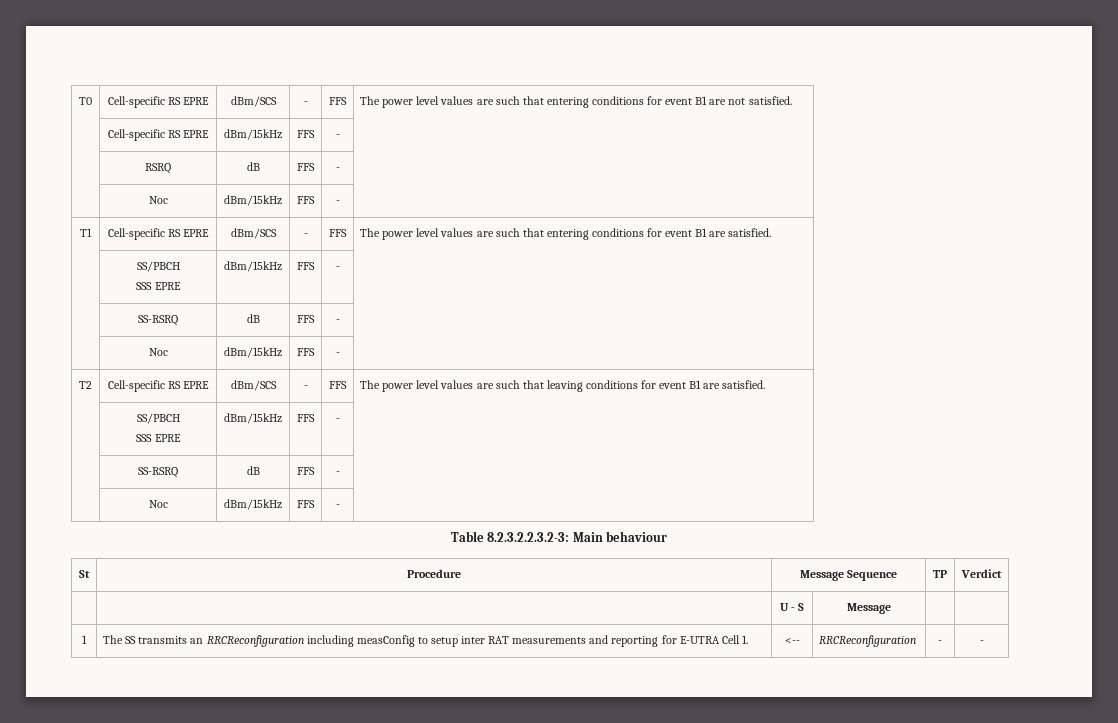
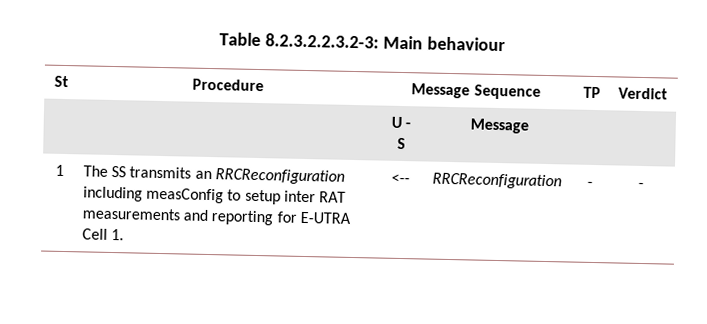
[79,97,92,105] [107,96,210,108] [230,96,277,107] [303,101,308,105] [329,97,347,105] [360,96,792,108] [107,129,210,141] [224,129,282,140] [297,130,315,138] [335,134,340,138] [145,163,171,174] [246,162,260,171] [297,163,315,171] [335,167,340,171] [148,196,168,204] [224,195,282,206] [297,196,315,204] [335,200,340,204] [80,228,92,237] [107,228,210,240] [230,228,277,239] [303,233,308,237] [329,229,347,237] [360,228,772,240] [136,261,180,272] [136,282,181,290] [224,261,282,272] [297,262,315,270] [335,266,340,270] [138,315,178,326] [246,314,260,323] [297,315,315,323] [335,319,340,323] [148,348,168,356] [224,347,282,358] [297,348,315,356] [335,352,340,356] [79,381,92,389] [107,380,210,392] [230,380,277,391] [303,385,308,389] [329,381,347,389] [360,380,766,392] [136,413,180,424] [136,434,181,442] [224,413,282,424] [297,414,315,422] [335,418,340,422] [138,467,178,478] [246,466,260,475] [297,467,315,475] [335,471,340,475] [148,500,168,508] [224,499,282,510] [297,500,315,508] [335,504,340,508] T0 | Cell-specific RS EPRE | dBm/SCS | - | FFS | The power level values are such that entering conditions for event B1 are not satisfied. // | Cell-specific RS EPRE | dBm/15kHz | FFS | - | // | RSRQ | dB | FFS | - | // | Noc | dBm/15kHz | FFS | - | // T1 | Cell-specific RS EPRE | dBm/SCS | - | FFS | The power level values are such that entering conditions for event B1 are satisfied. // | SS/PBCH // SSS EPRE | dBm/15kHz | FFS | - | // | SS-RSRQ | dB | FFS | - | // | Noc | dBm/15kHz | FFS | - | // T2 | Cell-specific RS EPRE | dBm/SCS | - | FFS | The power level values are such that leaving conditions for event B1 are satisfied. // | SS/PBCH // SSS EPRE | dBm/15kHz | FFS | - | // | SS-RSRQ | dB | FFS | - | // | Noc | dBm/15kHz | FFS | - | // -> (219, 39) none

